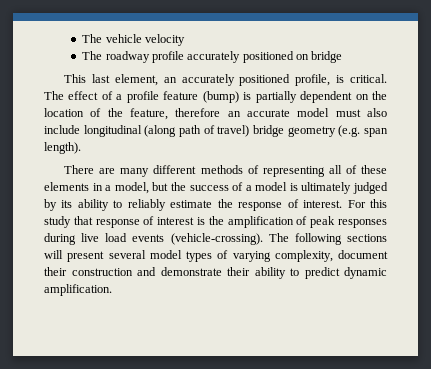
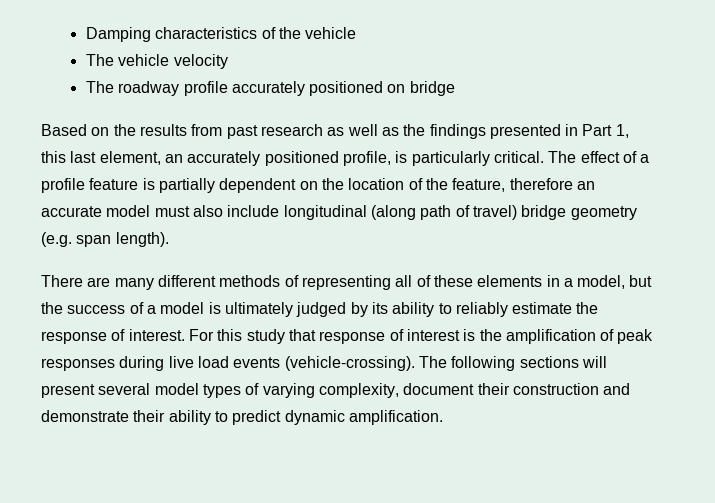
(82, 38) none -> [85,27,357,42] Damping characteristics of the vehicle //
[64,74,87,83] This -> [41,124,629,139] [41,151,66,163] Based on the results from past research as well as the findings presented in Part 1, this
(345, 79) none -> [411,151,490,166] particularly
[202,91,239,103] (bump) -> (139, 184) none

